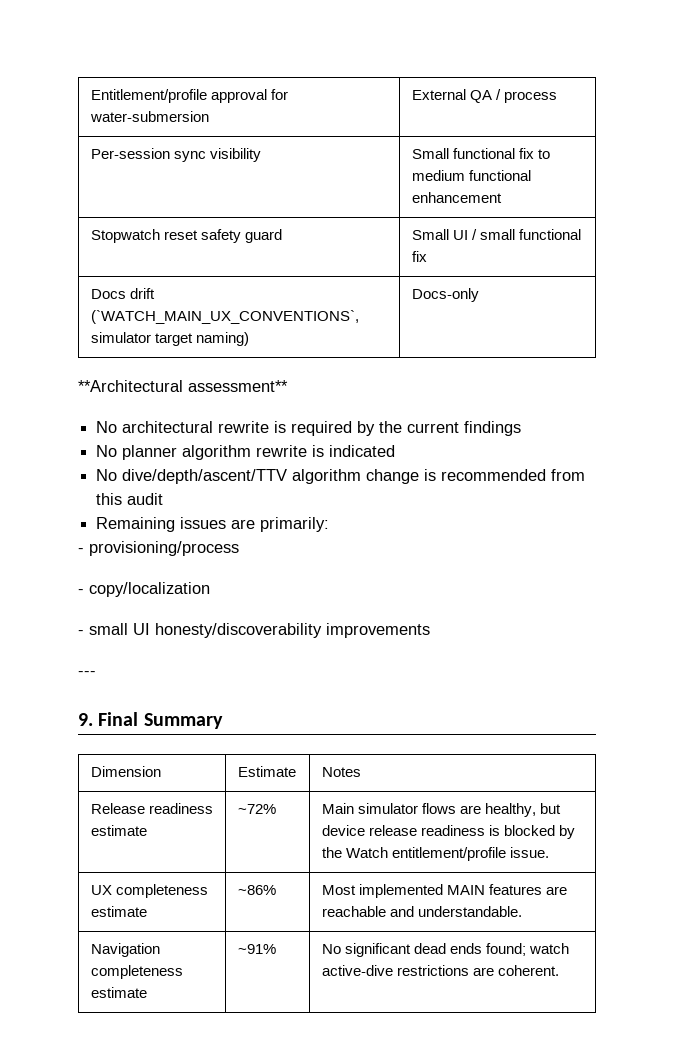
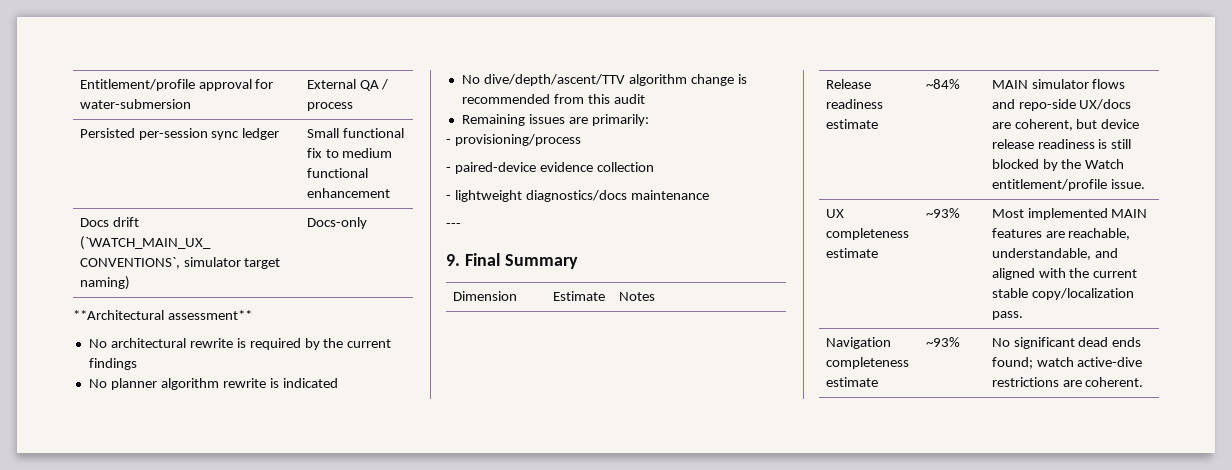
[90,148,261,162] Per-session sync visibility -> [79,128,280,140] Persisted per-session sync ledger
[90,229,282,243] [411,229,582,240] [411,251,427,262] // Stopwatch reset safety guard | Small UI / small functional fix -> (390, 193) none
[89,582,210,597] [78,623,430,638] copy/localization // - small UI honesty/discoverability improvements -> [454,162,654,174] [446,190,709,202] paired-device evidence collection // - lightweight diagnostics/docs maintenance
[237,804,276,814] [321,803,537,817] ~72% | Main simulator flows are healthy, -> [925,79,960,89] [991,79,1126,89] [991,99,1132,111] [991,119,1073,131] ~84% | MAIN simulator flows and repo-side UX/docs are coherent,
(500, 830) none -> [1111,139,1132,149] still
[237,885,276,895] ~86% -> [925,208,960,218] ~93%
[321,906,522,917] reachable and understandable. -> [1068,228,1131,240] [991,248,1118,260] [991,268,1138,280] [991,288,1134,300] [991,311,1023,320] reachable, understandable, and aligned with the current stable copy/localization pass.
[237,944,276,954] ~91% -> [925,337,960,347] ~93%

